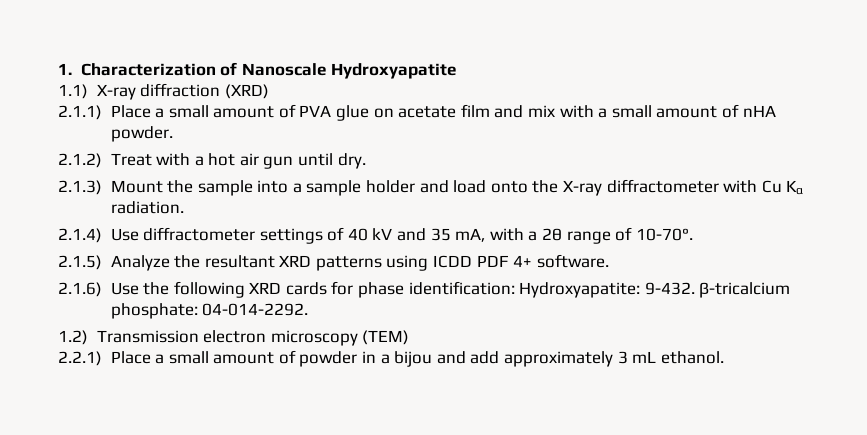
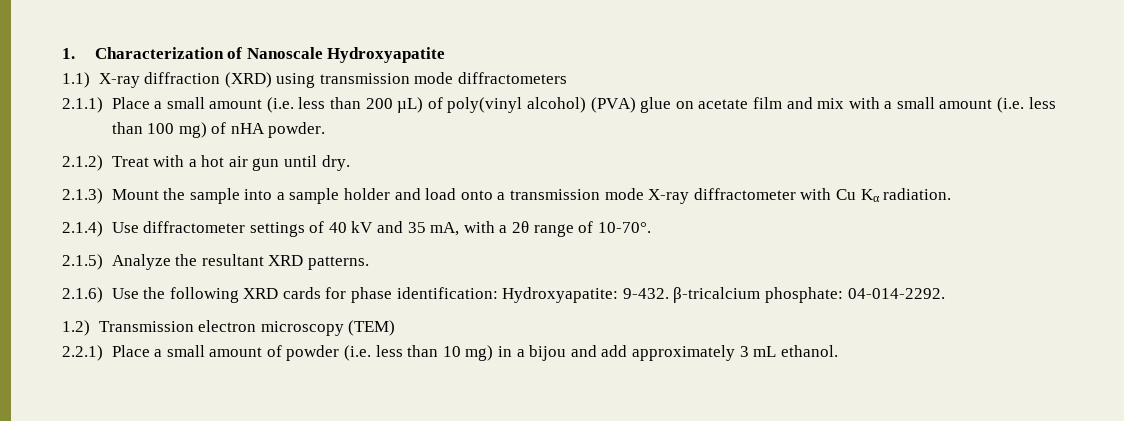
(269, 91) none -> [276,72,568,88] using transmission mode diffractometers
[278,104,332,118] of PVA -> [266,97,636,113] (i.e. less than 200 µL) of poly(vinyl alcohol) (PVA)
(718, 112) none -> [997,97,1056,113] [111,122,207,138] (i.e. less than 100 mg)
[532,180,559,193] the -> [497,188,644,200] a transmission mode
[315,254,609,271] patterns using ICDD PDF 4+ software. -> [307,256,369,270] patterns.
(358, 359) none -> [344,345,494,361] (i.e. less than 10 mg)

